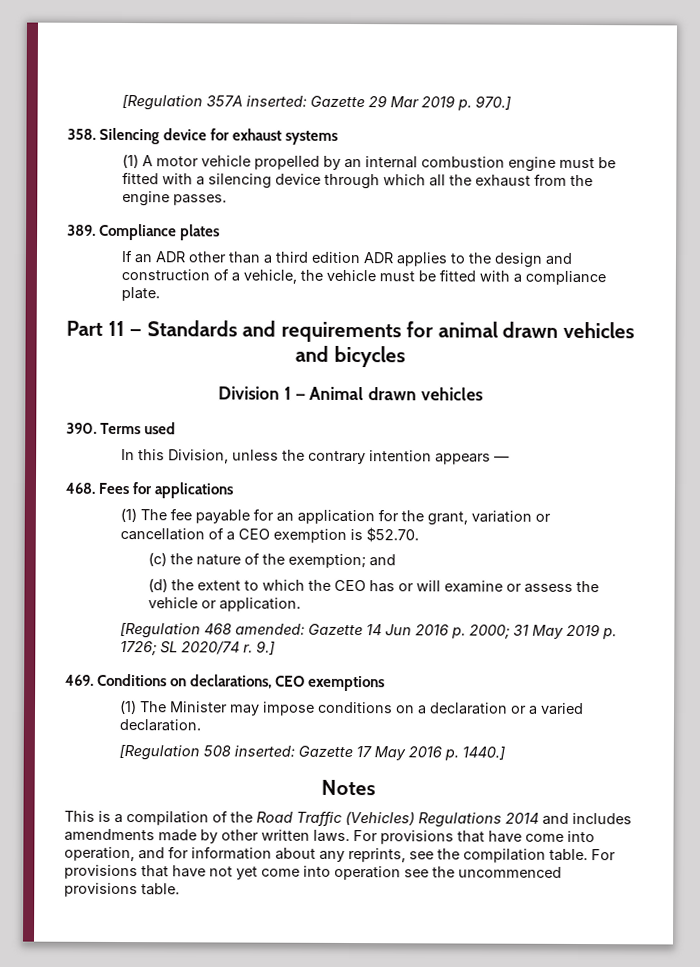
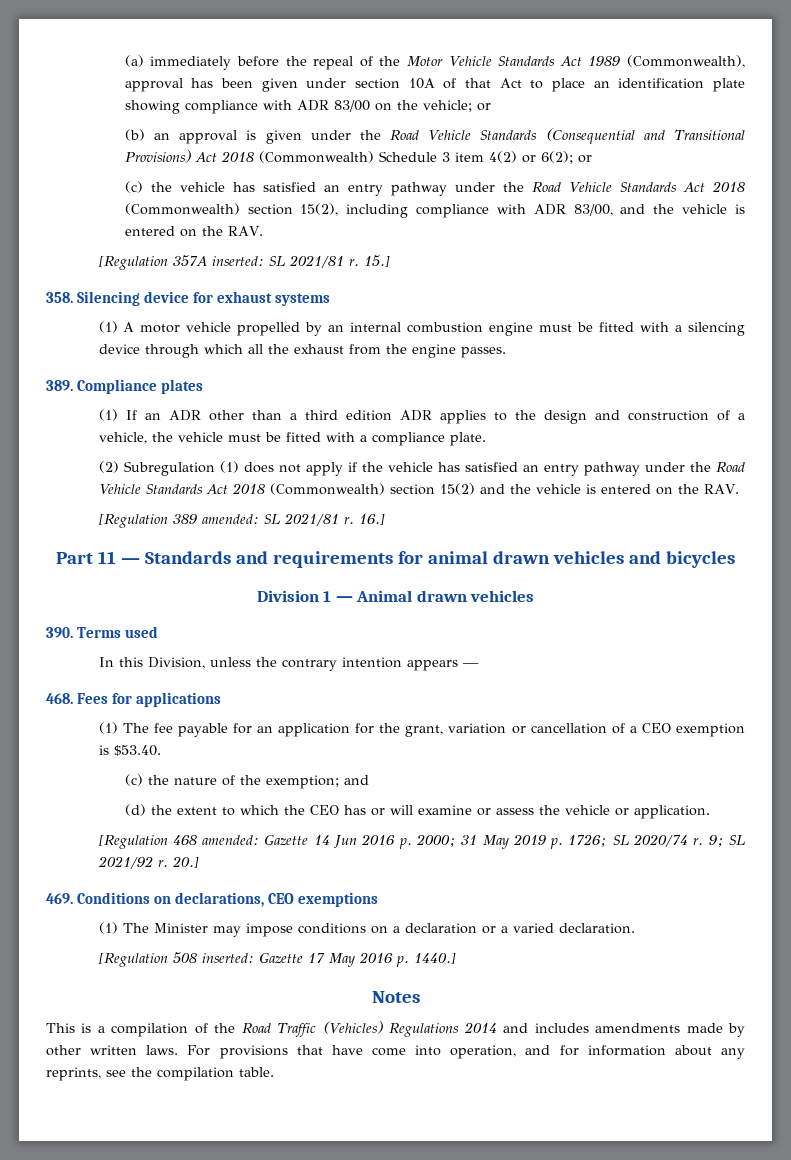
[122,94,512,111] [Regulation 357A inserted: Gazette 29 Mar 2019 p. 970.] -> [124,55,745,70] [124,78,745,92] [124,100,491,114] [124,128,746,144] [124,150,592,164] [124,181,745,196] [124,203,745,218] [124,226,263,237] [98,255,390,270] (a) immediately before the repeal of the Motor Vehicle Standards Act 1989 (Commonwealth), approval has been given under section 10A of that Act to place an identification plate showing compliance with ADR 83/00 on the vehicle; or // (b) an approval is given under the Road Vehicle Standards (Consequential and Transitional Provisions) Act 2018 (Commonwealth) Schedule 3 item 4(2) or 6(2); or // (c) the vehicle has satisfied an entry pathway under the Road Vehicle Standards Act 2018 (Commonwealth) section 15(2), including compliance with ADR 83/00, and the vehicle is entered on the RAV. // [Regulation 357A inserted: SL 2021/81 r. 15.]
(221, 232) none -> [98,409,118,421] (1)
(161, 294) none -> [98,461,745,476] [98,483,740,495] [98,513,385,528] // (2) Subregulation (1) does not apply if the vehicle has satisfied an entry pathway under the Road Vehicle Standards Act 2018 (Commonwealth) section 15(2) and the vehicle is entered on the RAV. // [Regulation 389 amended: SL 2021/81 r. 16.]
[366,527,420,543] $52.70. -> [113,745,161,756] $53.40.
[256,640,276,655] 9.] -> [708,835,747,847] [97,856,199,869] 9; SL 2021/92 r. 20.]
[591,849,616,861] [64,864,562,881] [64,882,180,898] For provisions that have not yet come into operation see the uncommenced provisions table. -> (274, 1072) none

